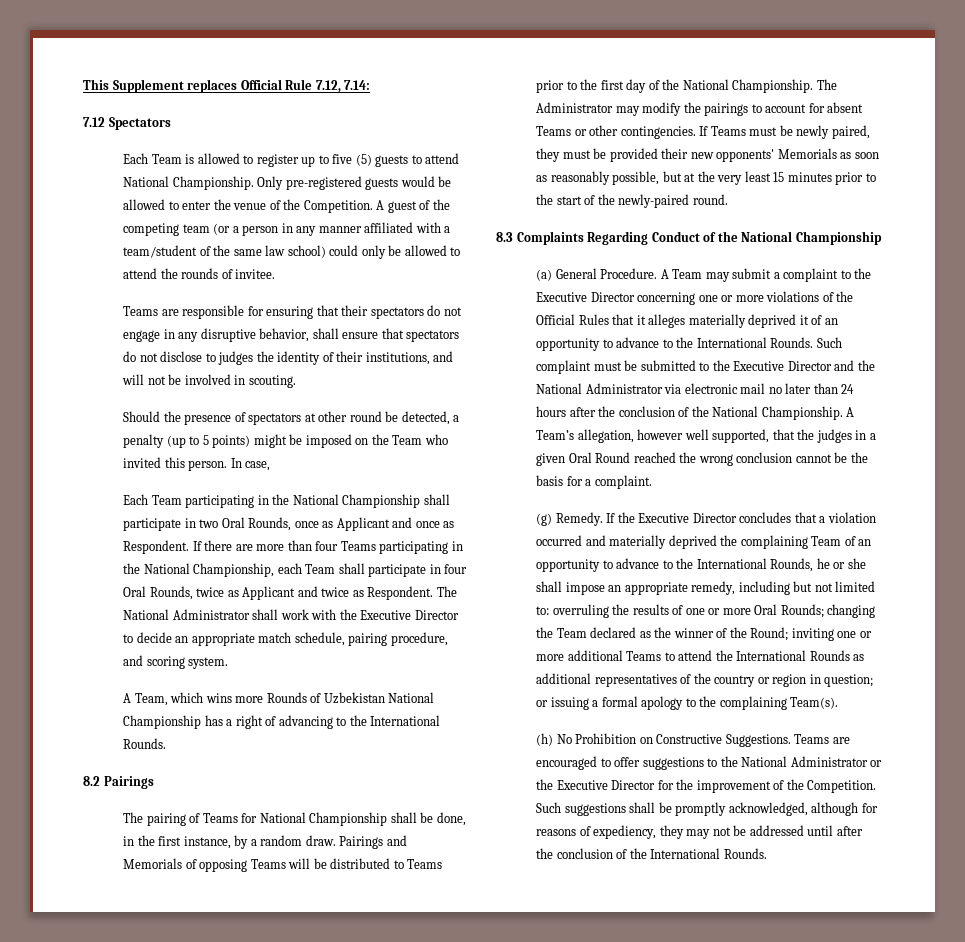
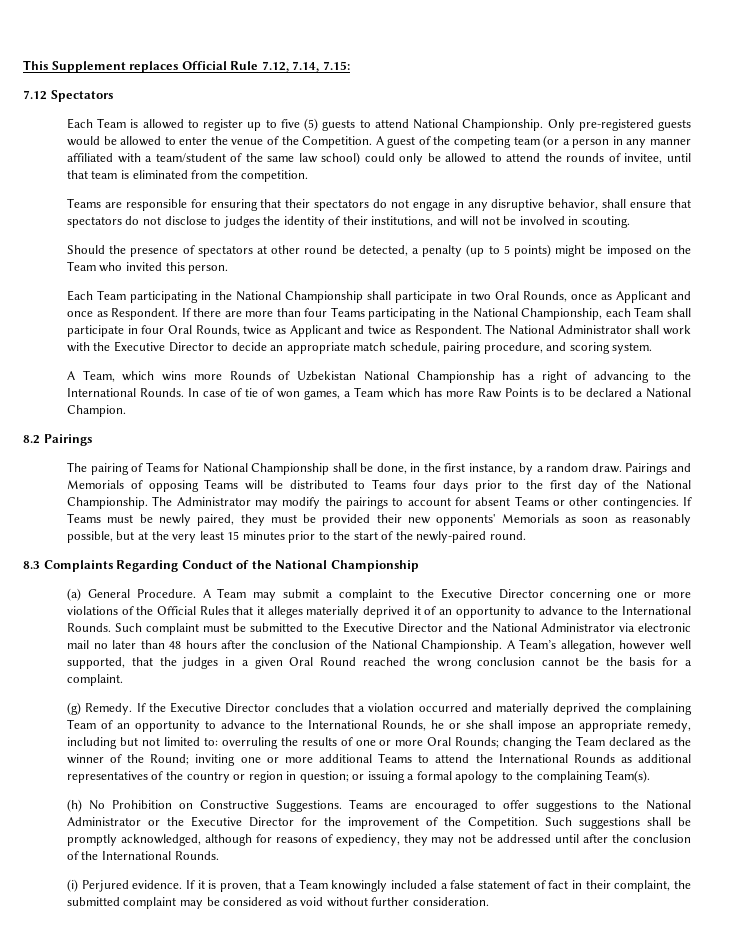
[344,80,371,90] 7.14: -> [292,61,350,72] 7.14, 7.15:
[235,269,276,279] invitee. -> [624,153,692,164] [66,170,309,182] invitee, until that team is eliminated from the competition.
[230,458,271,471] In case, -> (229, 269) none
(167, 743) none -> [188,387,692,400] [66,405,126,417] In case of tie of won games, a Team which has more Raw Points is to be declared a National Champion.
(443, 864) none -> [412,480,468,492] four days
[841,384,855,394] 24 -> [169,641,182,649] 48
(767, 853) none -> [66,879,691,892] [66,897,489,909] // (i) Perjured evidence. If it is proven, that a Team knowingly included a false statement of fact in their complaint, the submitted complaint may be considered as void without further consideration.

